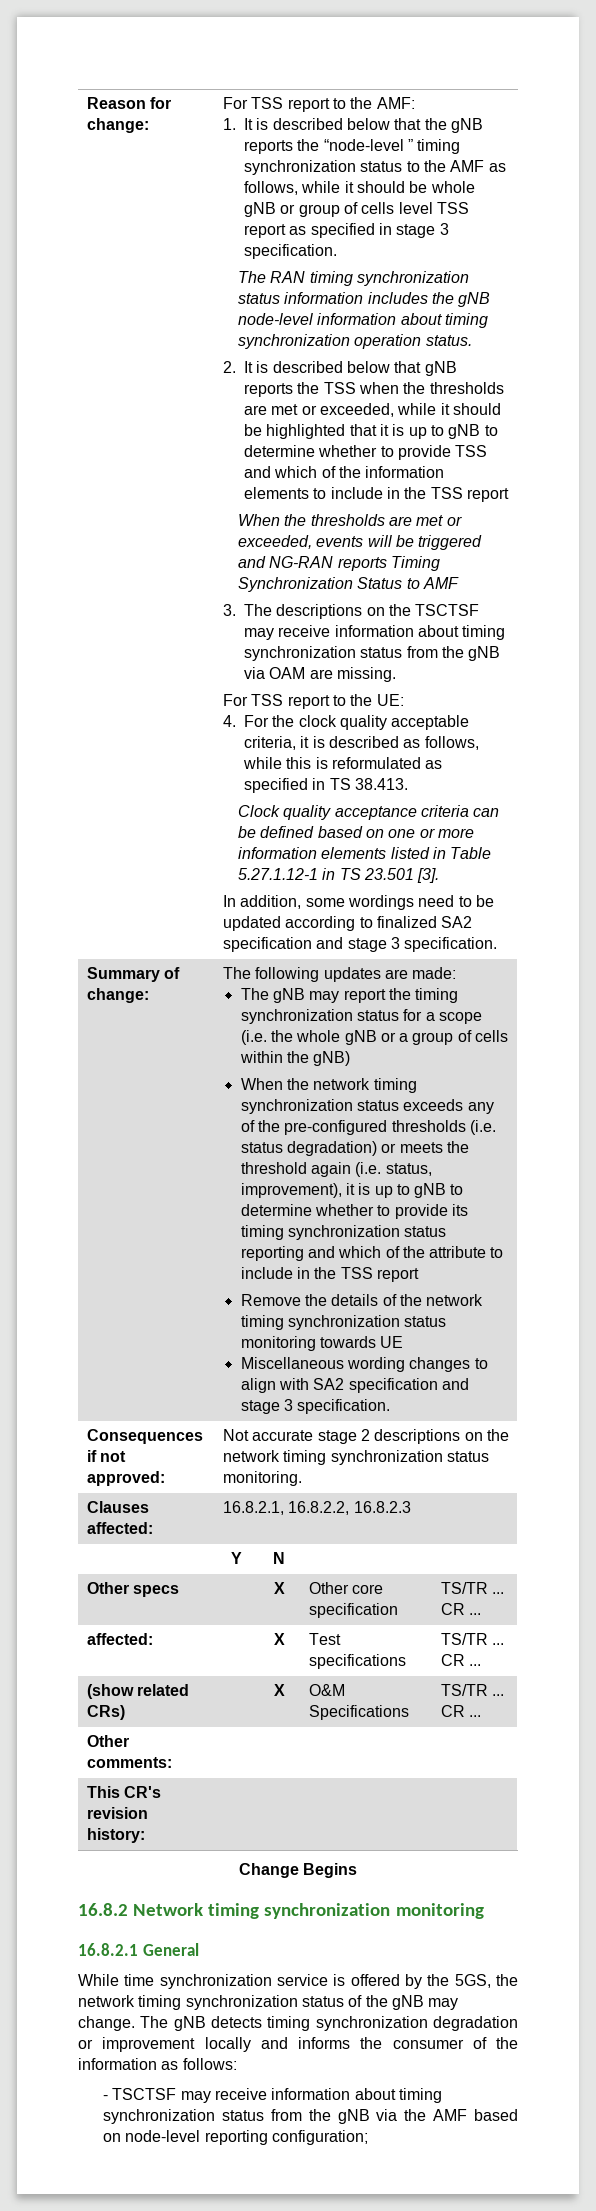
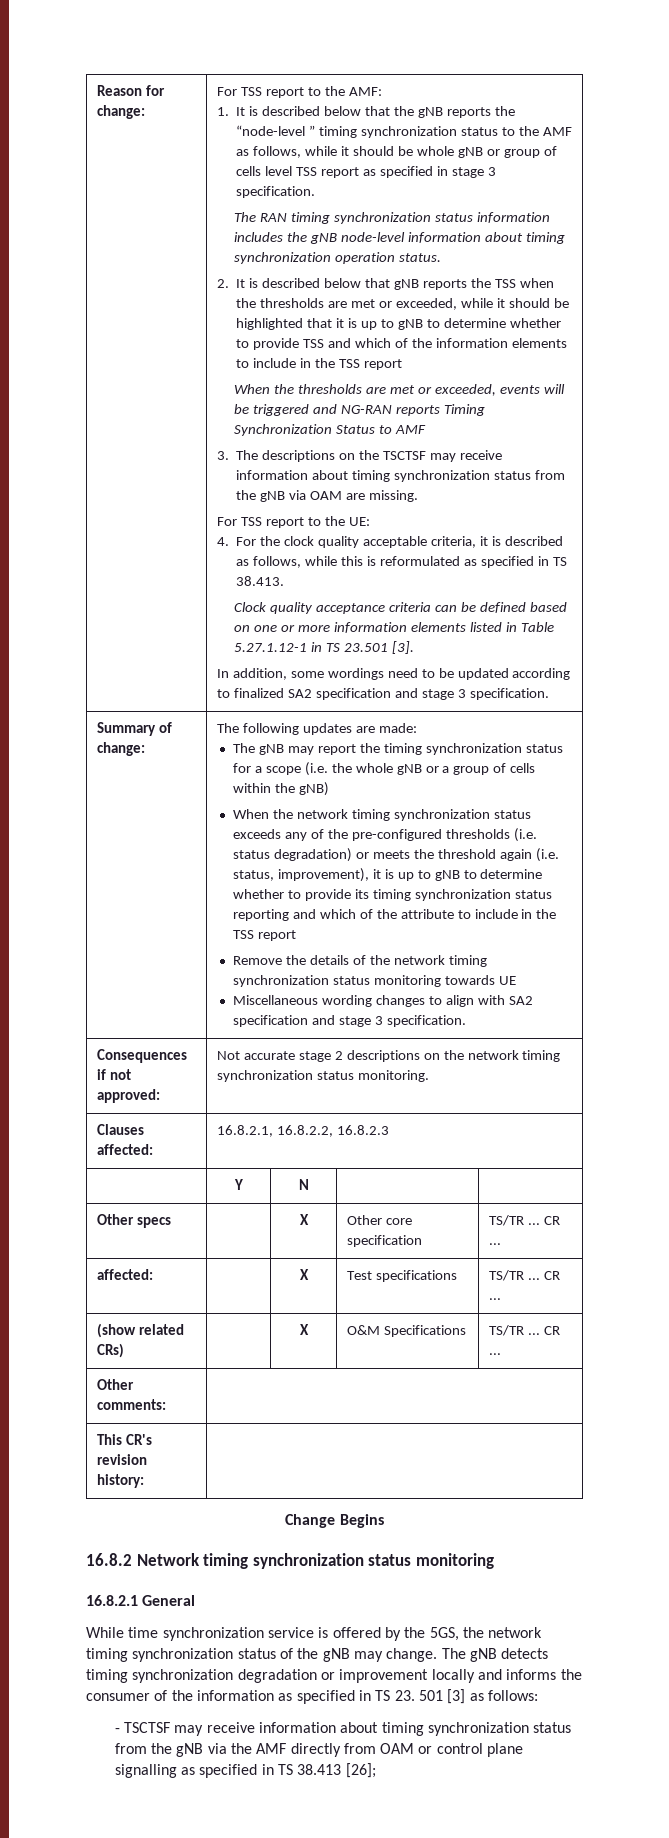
(391, 1911) none -> [368,1554,412,1566] status
(179, 2065) none -> [296,1689,484,1704] specified in TS 23. 501 [3] as
[474,2109,519,2121] [103,2130,369,2145] based on node-level reporting configuration; -> [290,1743,524,1757] [114,1763,376,1778] directly from OAM or control plane signalling as specified in TS 38.413 [26];

